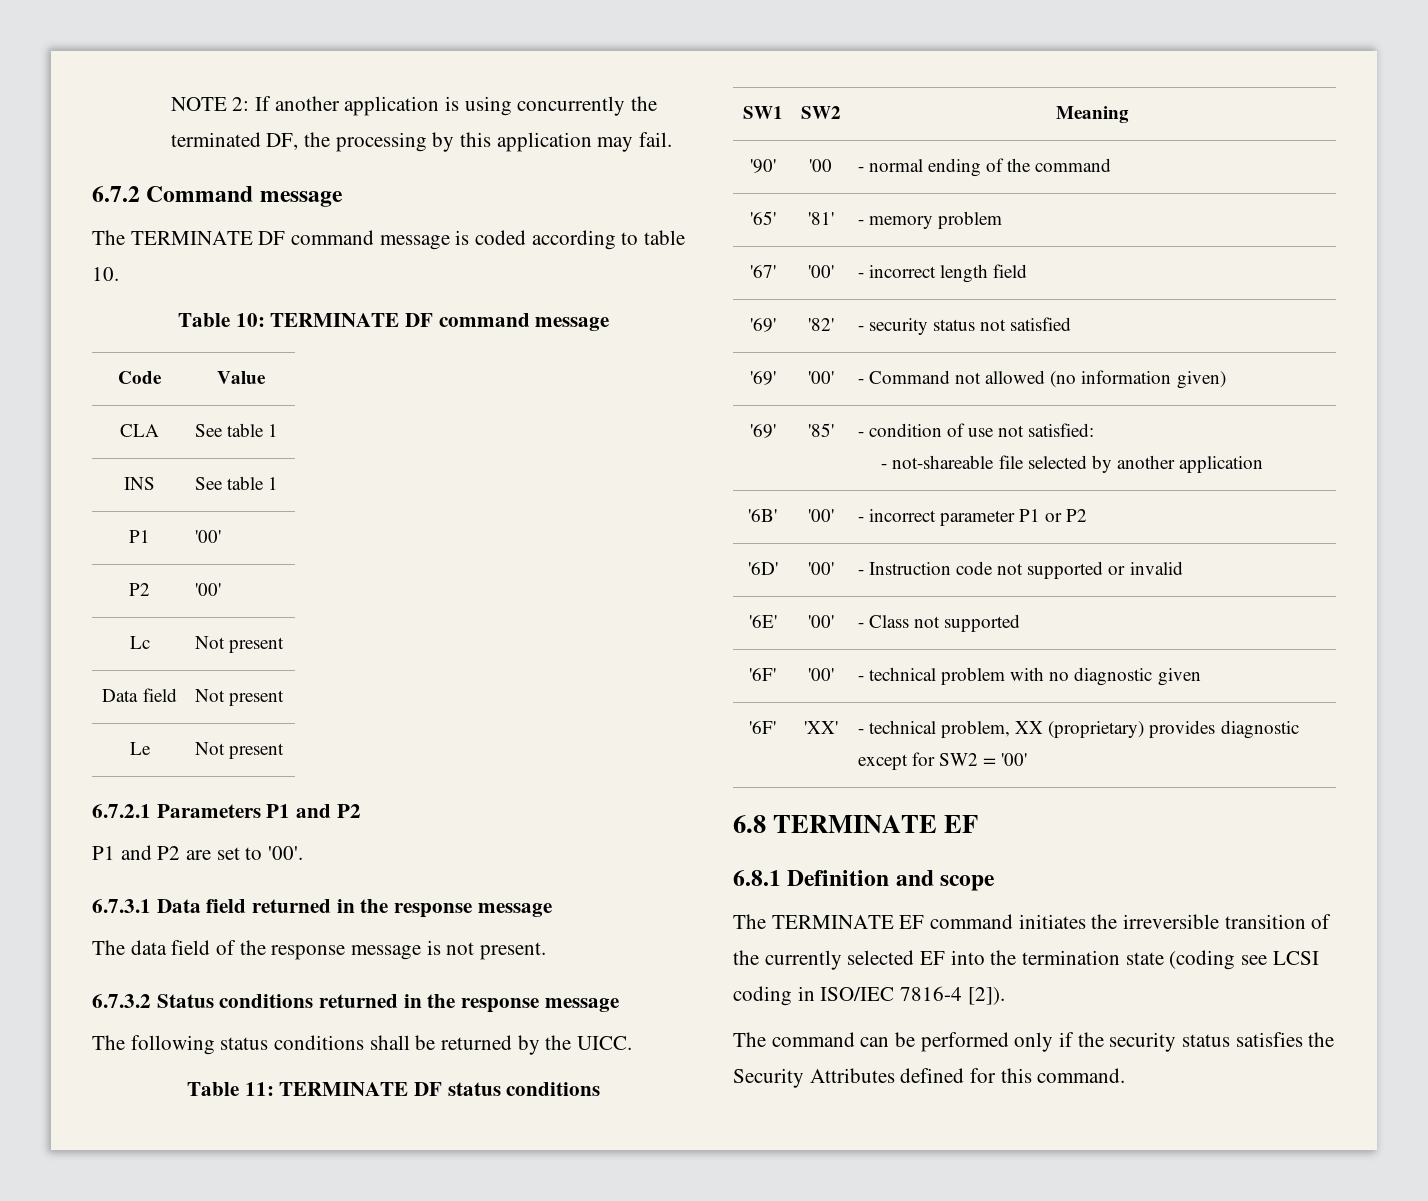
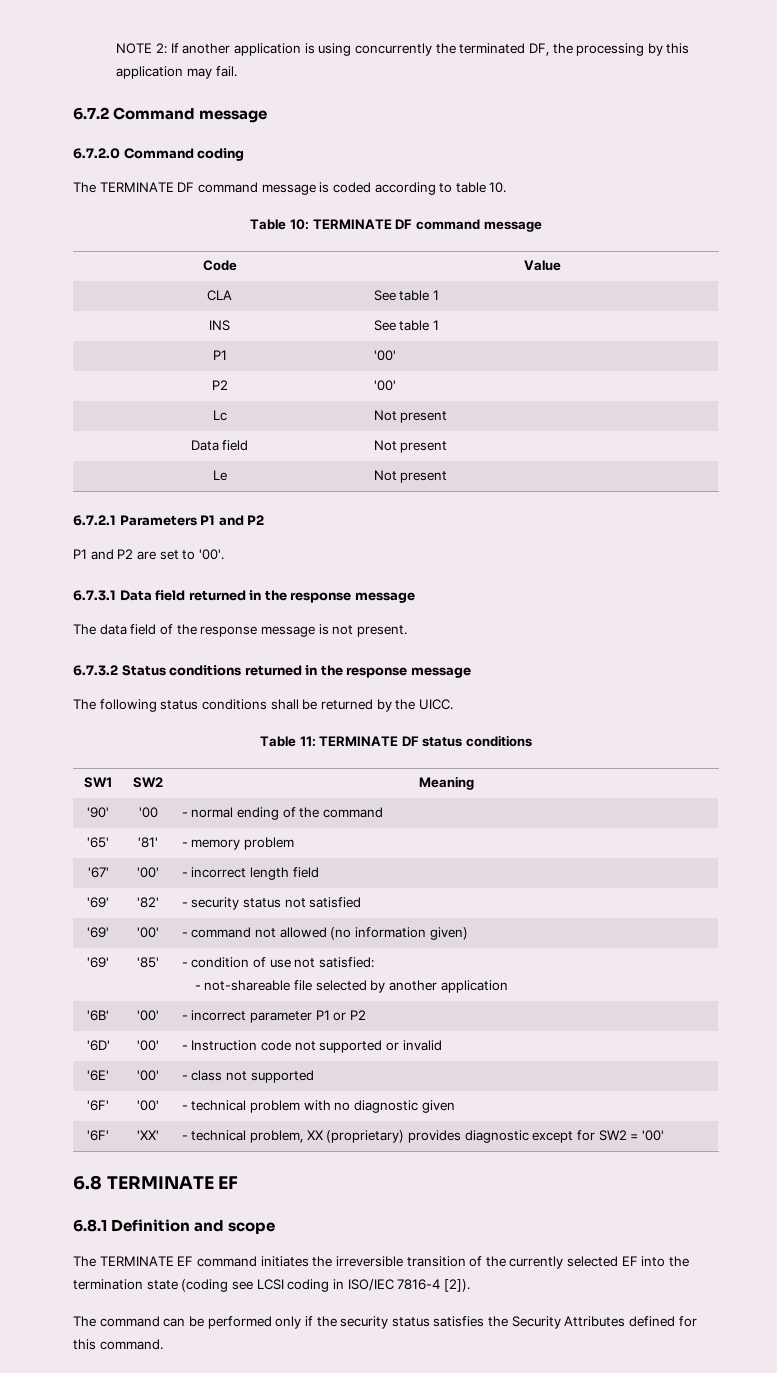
(343, 199) none -> [73,148,245,161] // 6.7.2.0 Command coding
[868,370,950,384] Command -> [191,927,252,938] command
[868,615,909,628] Class -> [191,1070,223,1081] class

